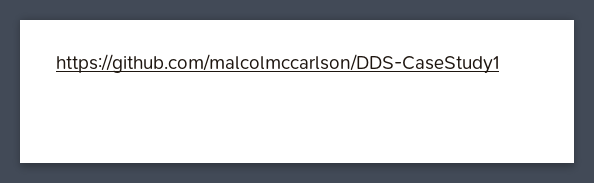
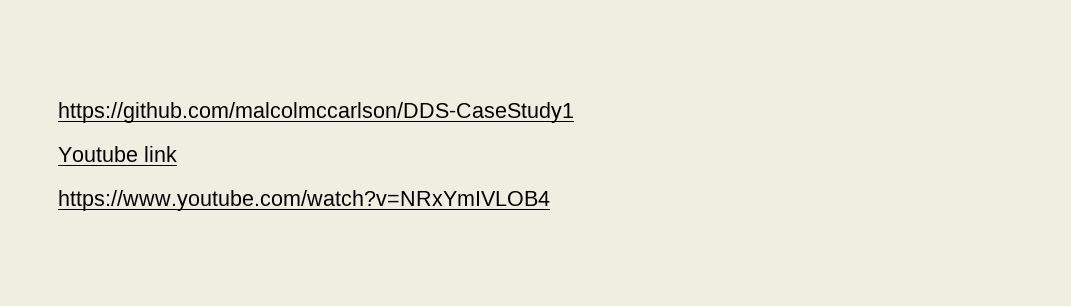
(499, 64) none -> [58,146,177,162] [58,190,550,211] // Youtube link // https://www.youtube.com/watch?v=NRxYmIVLOB4

